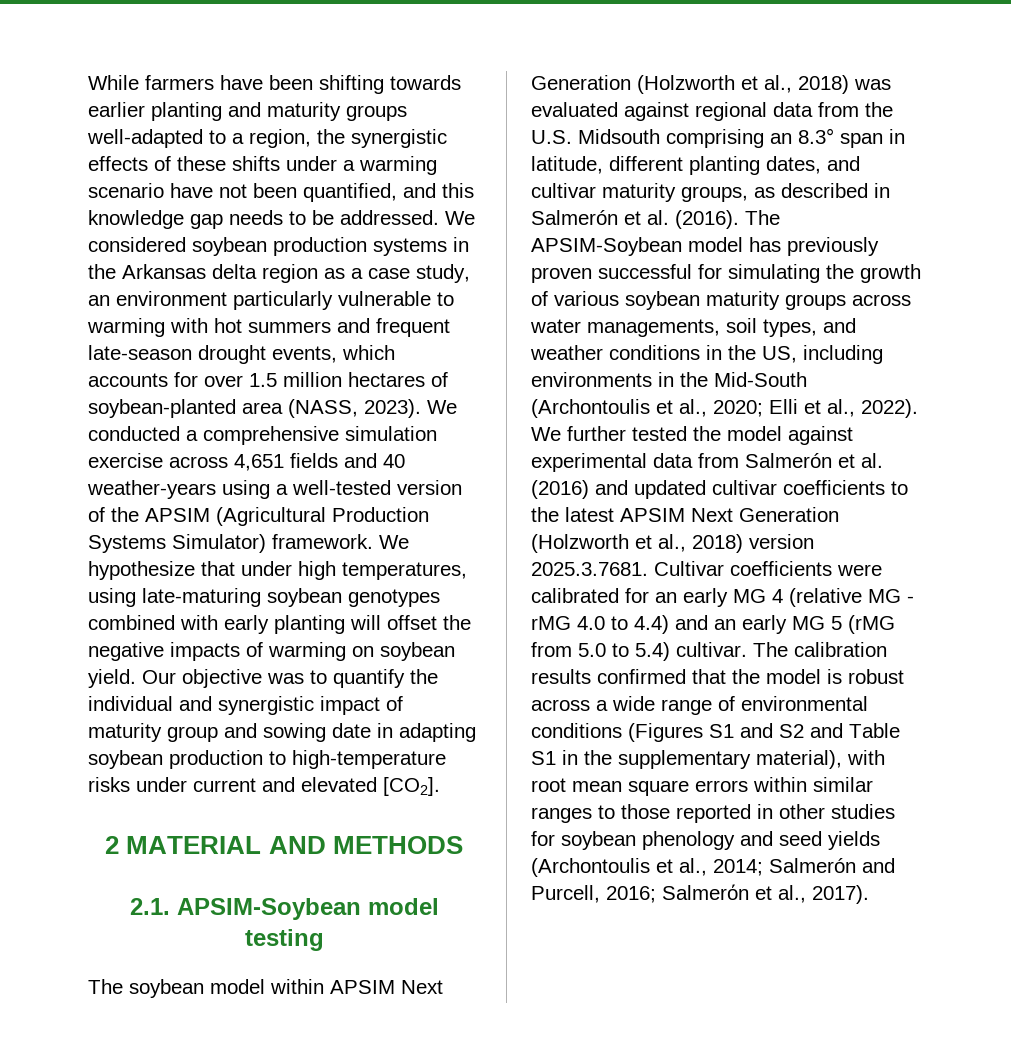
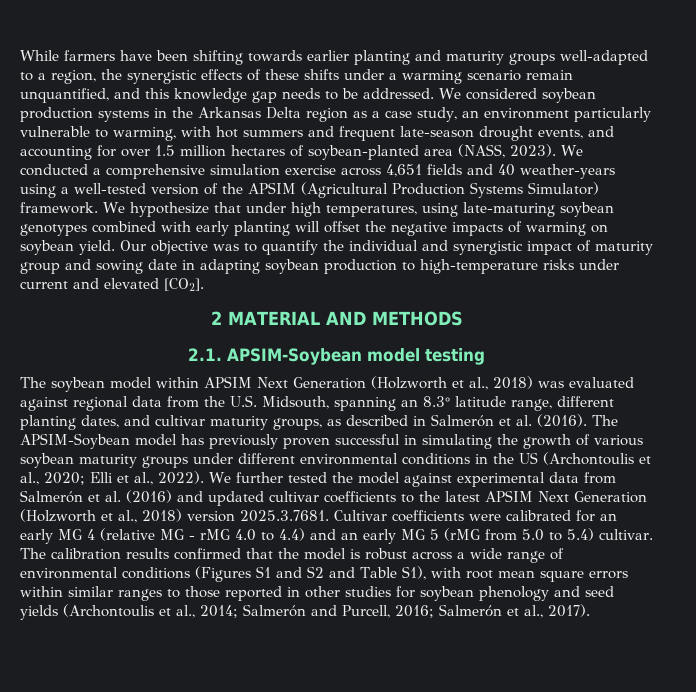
[170,183,397,202] have not been quantified, -> [526,70,573,80] [20,88,109,103] remain unquantified,
[212,264,257,279] delta -> [266,107,301,119] Delta
[87,318,165,337] warming -> [113,127,176,141] warming,
[342,345,395,360] [88,373,168,387] which accounts -> [588,126,614,137] [20,146,92,160] and accounting
[578,128,905,148] [531,156,603,174] Midsouth comprising an 8.3° span in latitude, -> [262,396,552,411] Midsouth, spanning an 8.3° latitude range,
[698,264,722,279] for -> [404,435,417,445] in
[852,294,911,306] [530,318,856,337] [530,345,883,364] [531,372,807,387] across water managements, soil types, and weather conditions in the US, including environments in the Mid-South -> [193,452,538,465] under different environmental conditions in the US
[531,750,842,769] S1 in the supplementary material), -> [401,566,426,580] S1),

